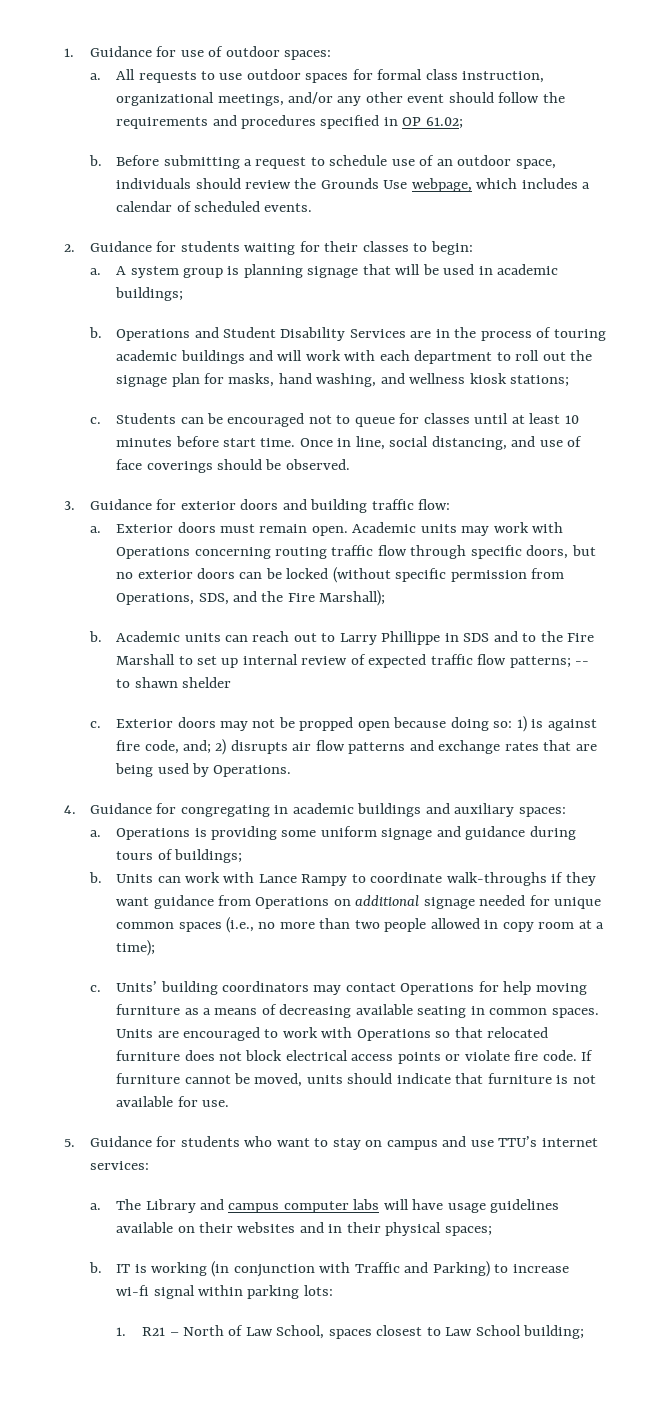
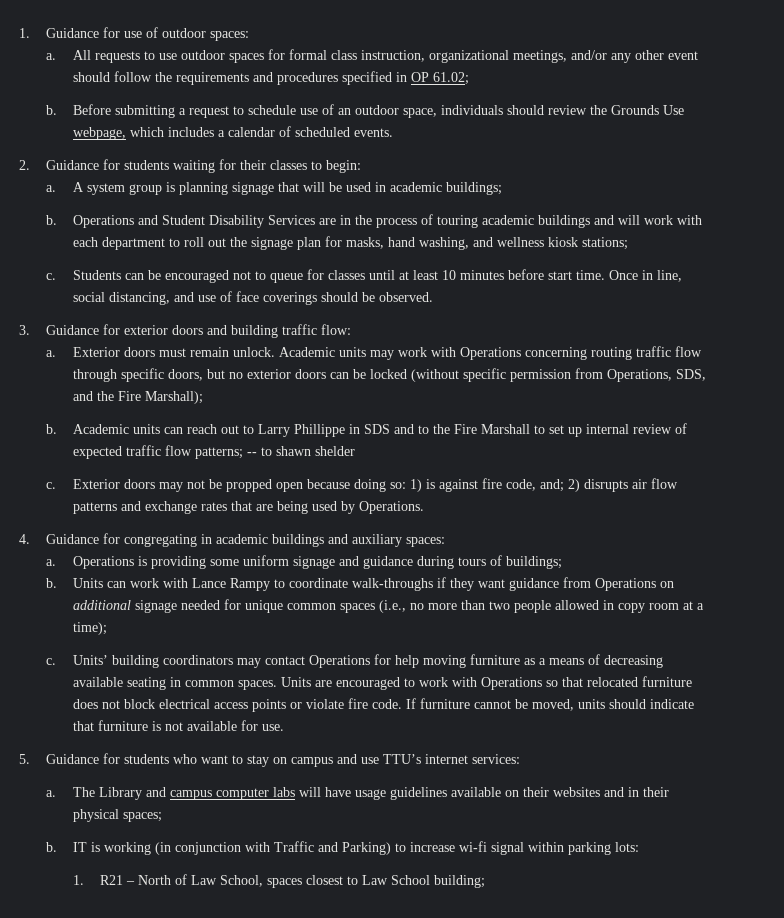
[311,526,348,536] open. -> [232,347,275,357] unlock.

